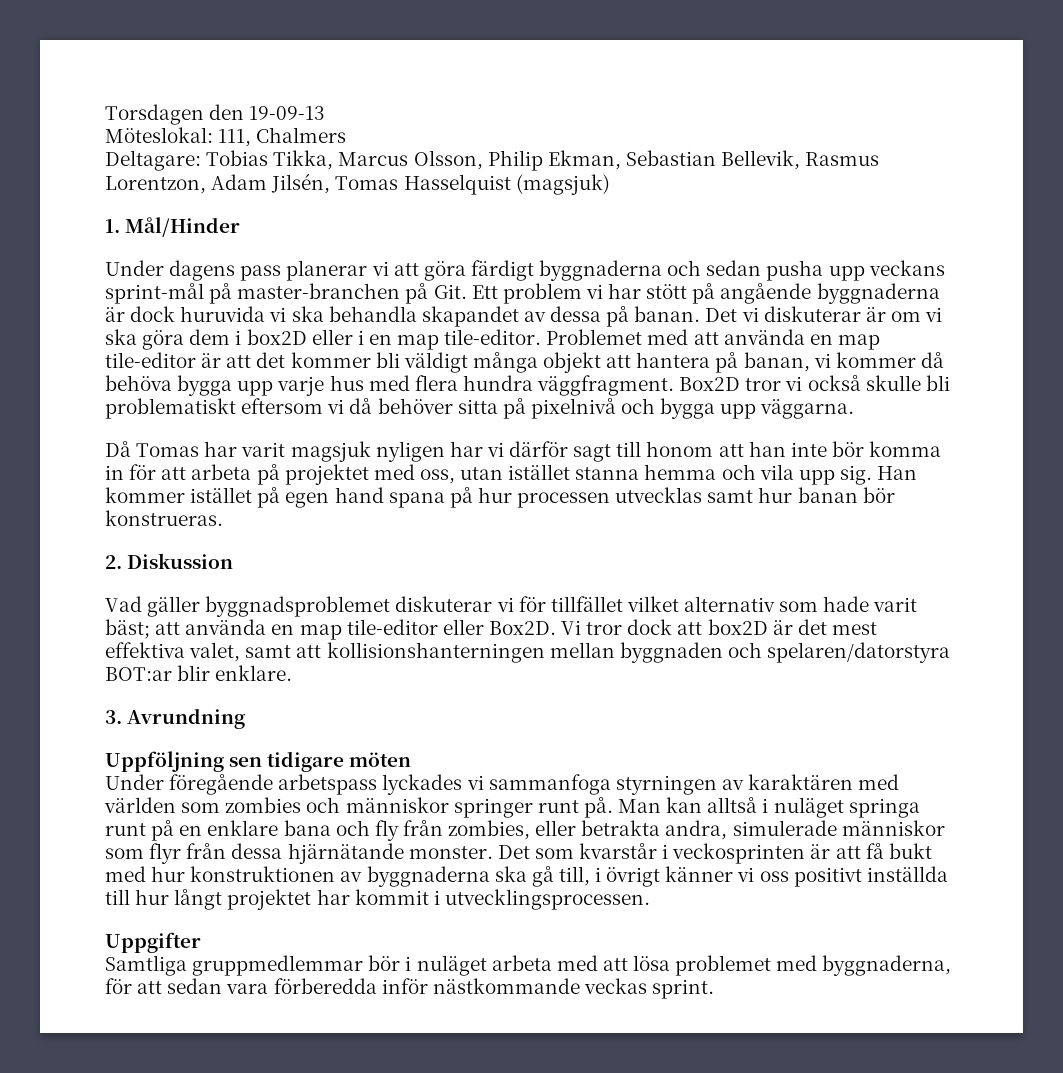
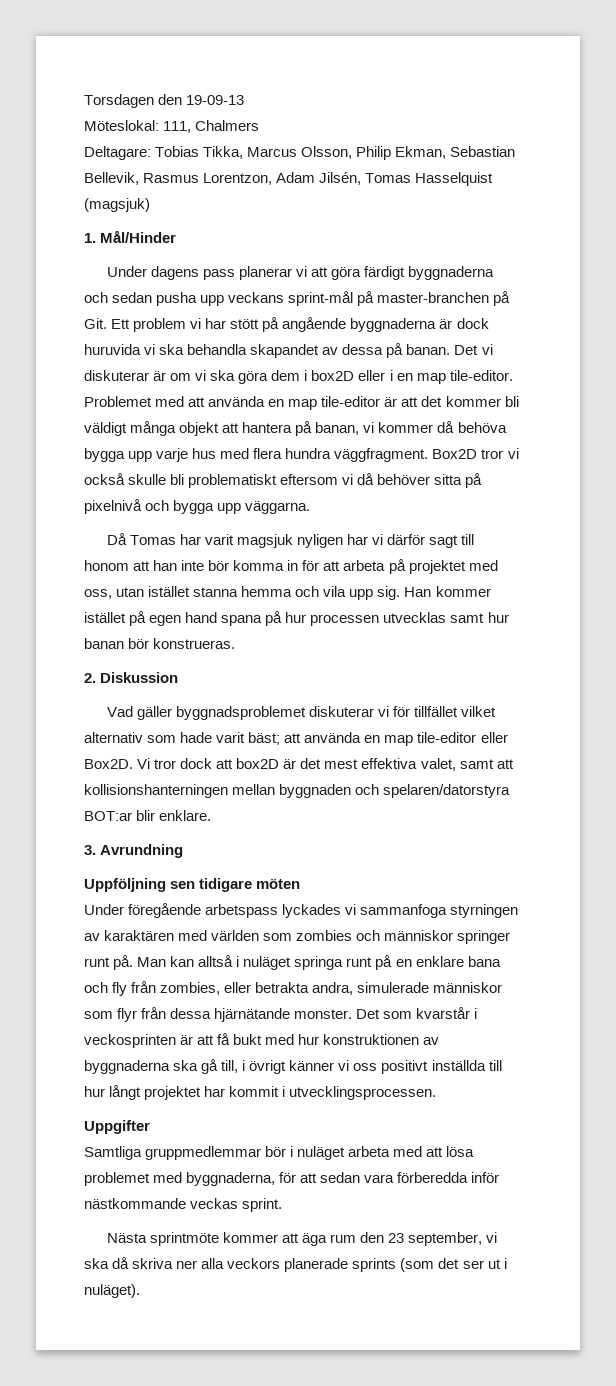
(715, 989) none -> [106,1232,498,1246] [84,1257,507,1272] [84,1284,140,1298] // Nästa sprintmöte kommer att äga rum den 23 september, vi ska då skriva ner alla veckors planerade sprints (som det ser ut i nuläget).

